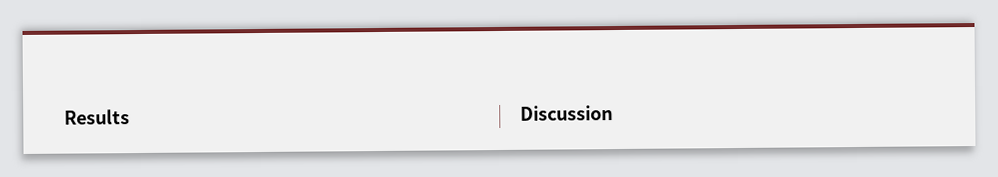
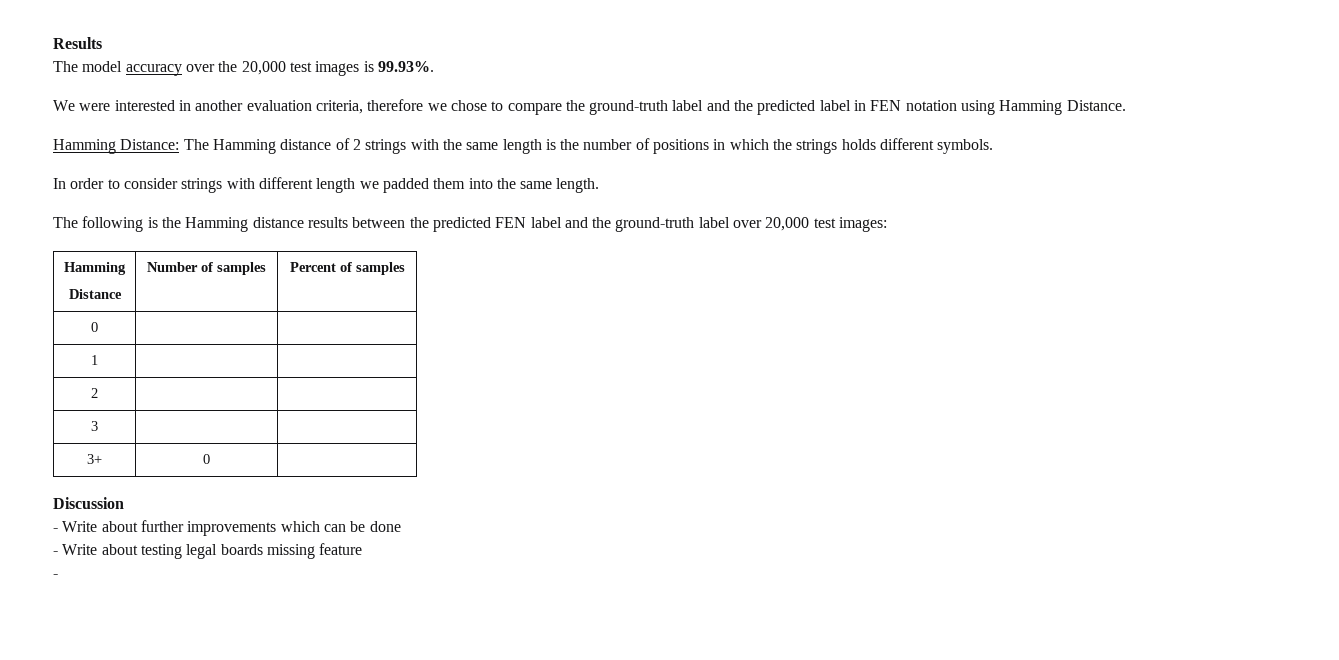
[520,105,614,121] Discussion -> [53,61,434,76] [53,99,1126,115] [53,138,994,154] [53,177,600,193] [53,216,888,232] [64,262,126,275] [68,289,122,299] [147,262,266,275] [289,262,405,275] [91,322,98,332] [91,355,98,365] [91,388,98,398] [91,421,98,431] [87,454,102,464] [203,454,210,464] [53,497,124,509] [53,520,401,536] [53,543,363,559] [53,574,58,578] The model accuracy over the 20,000 test images is 99.93%. // We were interested in another evaluation criteria, therefore we chose to compare the ground-truth label and the predicted label in FEN notation using Hamming Distance. // Hamming Distance: The Hamming distance of 2 strings with the same length is the number of positions in which the strings holds different symbols. // In order to consider strings with different length we padded them into the same length. // The following is the Hamming distance results between the predicted FEN label and the ground-truth label over 20,000 test images: // Hamming // Distance | Number of samples | Percent of samples // 0 | | // 1 | | // 2 | | // 3 | | // 3+ | 0 | // Discussion // - Write about further improvements which can be done // - Write about testing legal boards missing feature // -

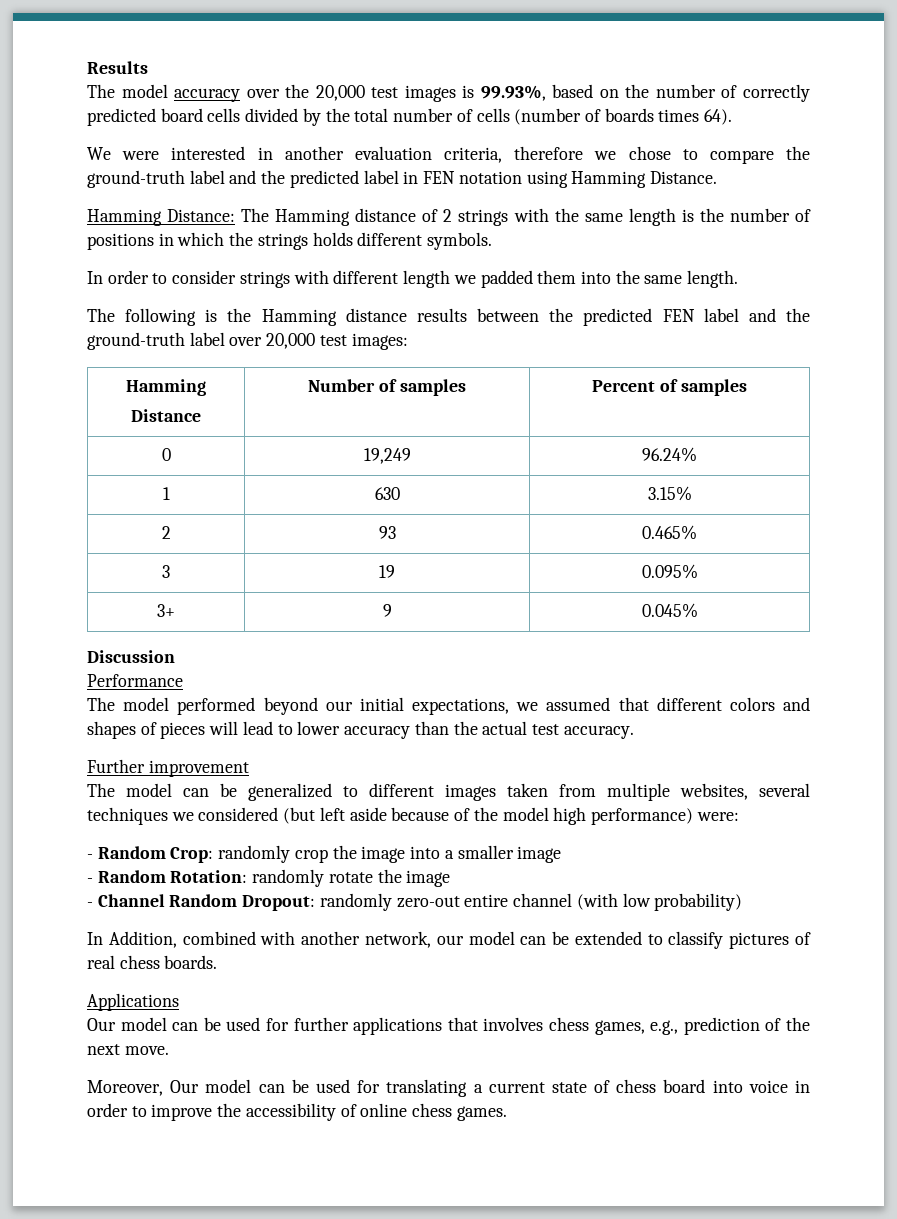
[377,61,434,72] 99.93%. -> [480,84,810,102] [87,108,733,126] 99.93%, based on the number of correctly predicted board cells divided by the total number of cells (number of boards times 64).
[91,355,98,365] | // 1 | | -> [363,448,411,464] [642,447,697,462] [162,487,170,500] [374,487,400,500] [647,486,692,501] 19,249 | 96.24% // 1 | 630 | 3.15%
(98, 393) | -> [378,526,396,539] [642,525,697,540] 93 | 0.465%
(98, 426) | -> [379,565,395,578] [641,564,698,579] 19 | 0.095%
[203,454,210,464] 0 | -> [382,604,392,617] [641,603,698,618] 9 | 0.045%
[53,520,401,536] [53,543,363,559] [53,574,58,578] - Write about further improvements which can be done // - Write about testing legal boards missing feature // - -> [87,674,183,687] [87,697,810,715] [87,721,634,739] [87,759,249,777] [87,783,810,801] [87,807,739,825] [87,845,562,863] [87,869,451,887] [87,893,743,911] [87,931,812,949] [87,955,218,969] [87,993,179,1011] [87,1017,811,1035] [87,1044,169,1055] [87,1079,810,1097] [87,1103,507,1121] Performance // The model performed beyond our initial expectations, we assumed that different colors and shapes of pieces will lead to lower accuracy than the actual test accuracy. // Further improvement // The model can be generalized to different images taken from multiple websites, several techniques we considered (but left aside because of the model high performance) were: // - Random Crop: randomly crop the image into a smaller image // - Random Rotation: randomly rotate the image // - Channel Random Dropout: randomly zero-out entire channel (with low probability) // In Addition, combined with another network, our model can be extended to classify pictures of real chess boards. // Applications // Our model can be used for further applications that involves chess games, e.g., prediction of the next move. // Moreover, Our model can be used for translating a current state of chess board into voice in order to improve the accessibility of online chess games.

